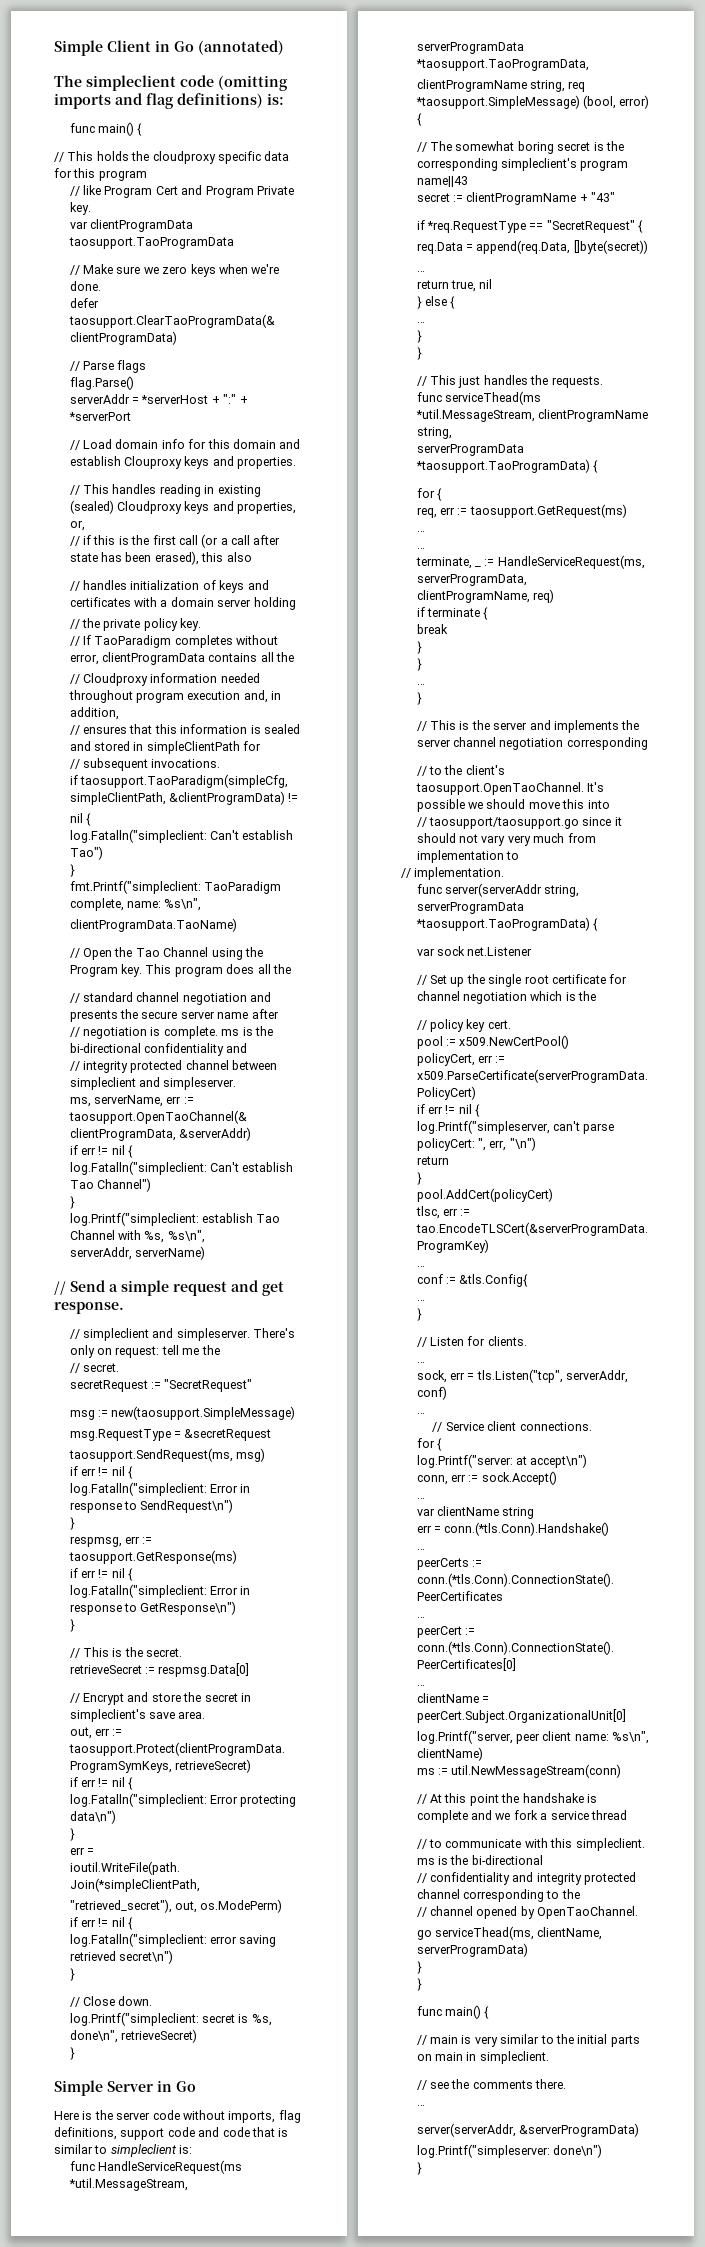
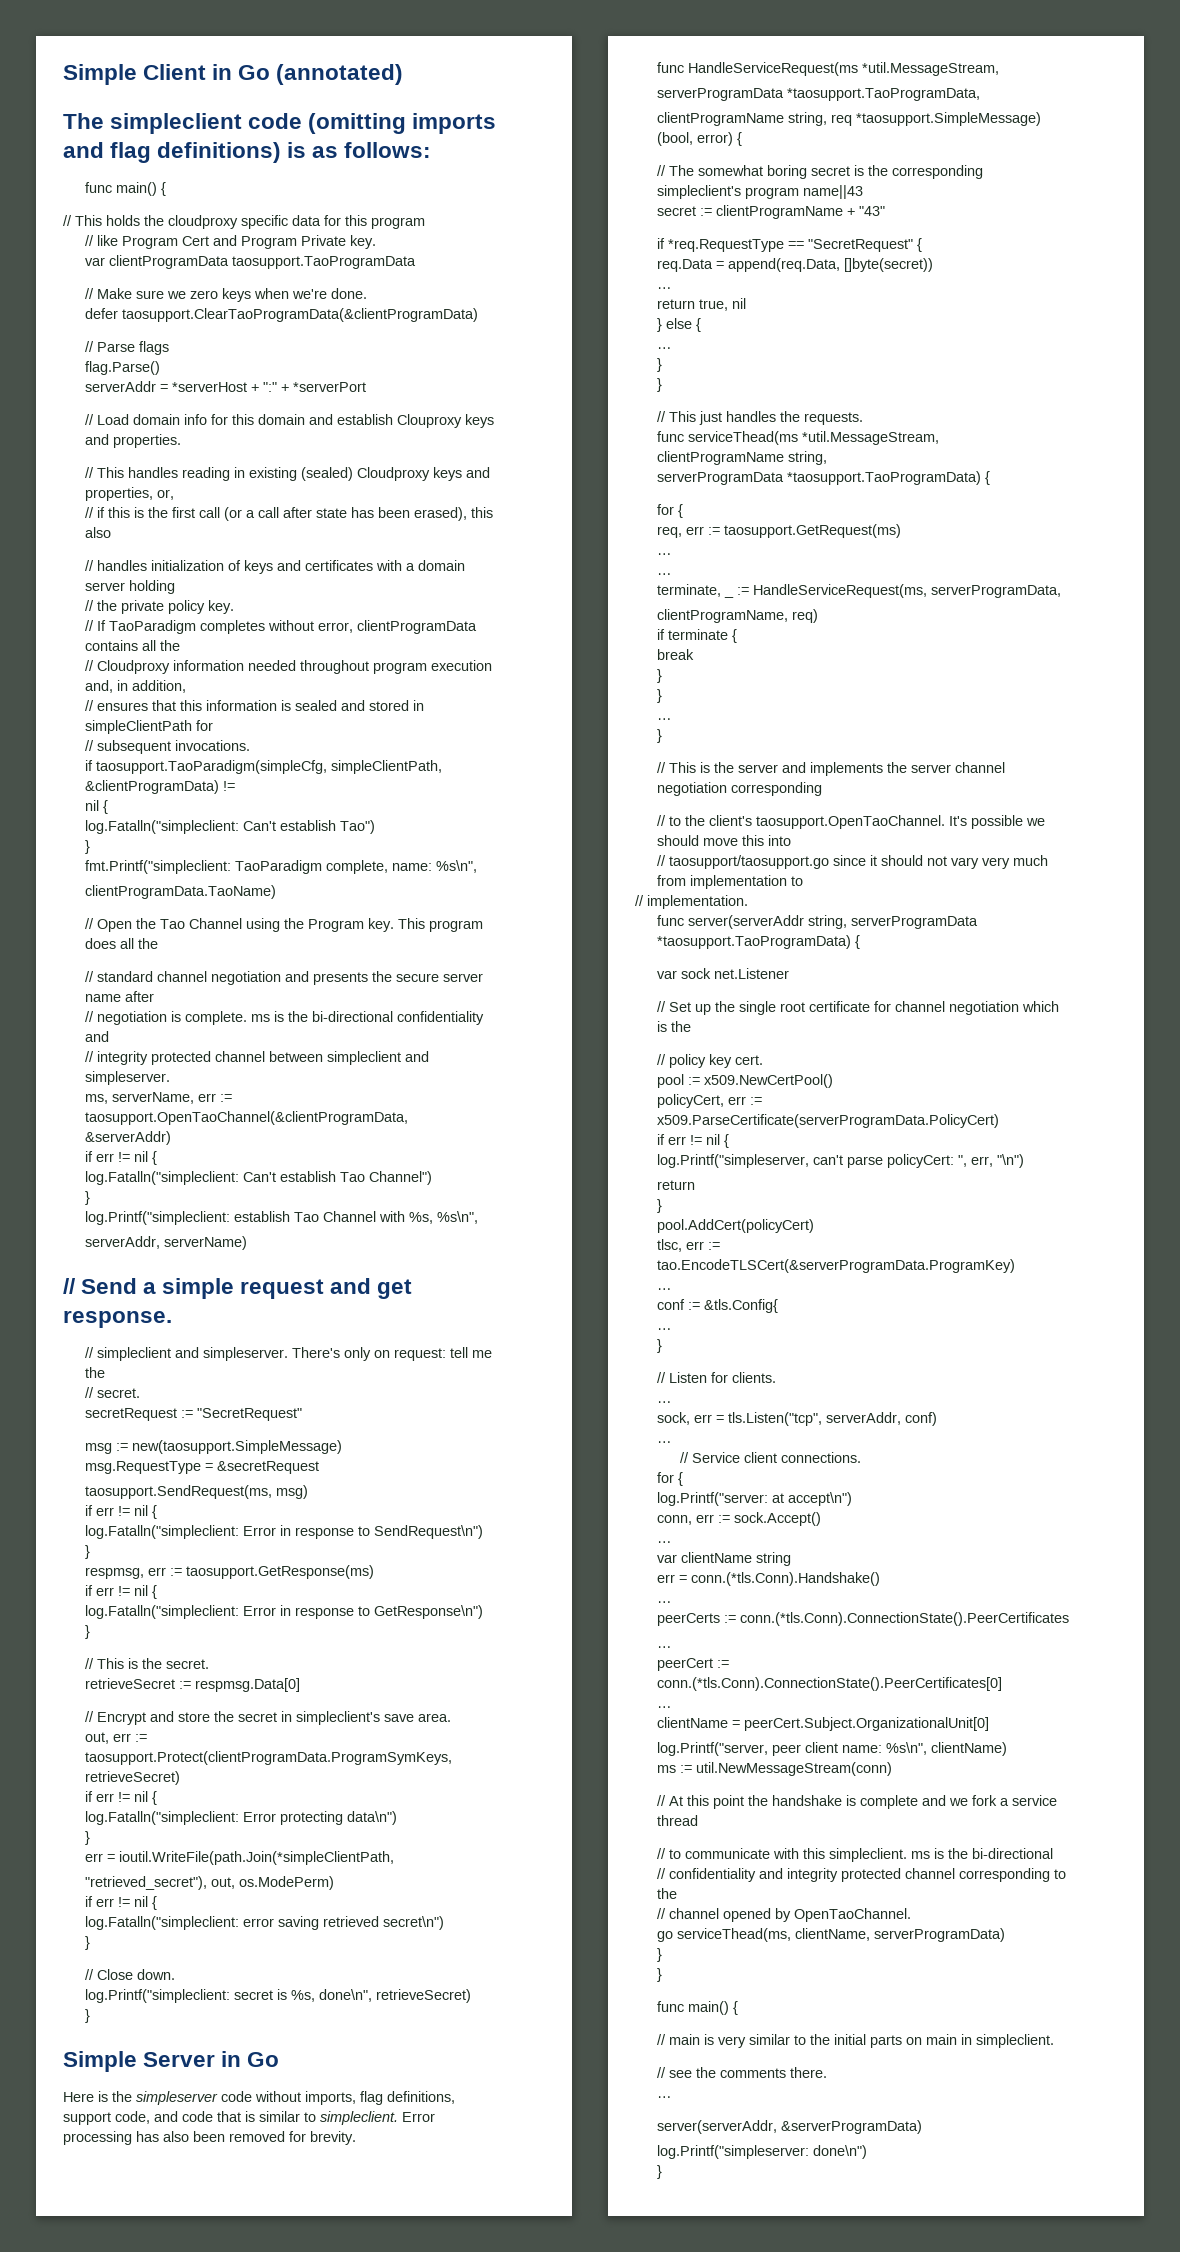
[267,93,284,105] is: -> [287,142,432,158] is as follows:
[116,2112,151,2120] server -> [136,2091,218,2105] simpleserver
[167,2127,195,2137] code -> [115,2111,150,2124] code,
[110,2144,193,2157] simpleclient is: -> [320,2111,435,2125] [63,2131,356,2145] simpleclient. Error processing has also been removed for brevity.

